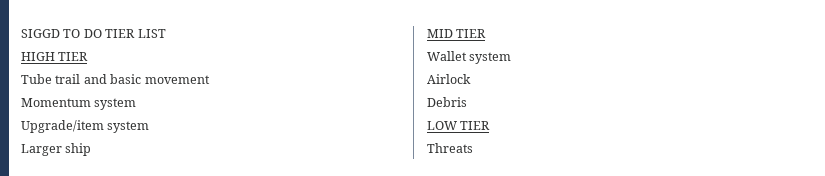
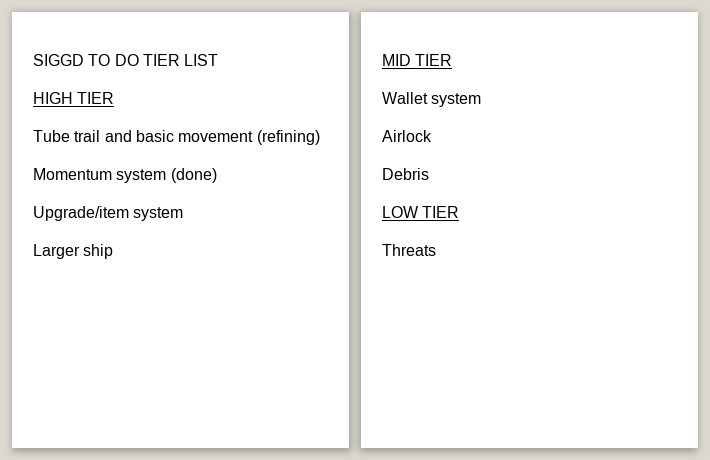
(210, 79) none -> [256,130,320,145] (refining)
(137, 104) none -> [170,168,217,183] (done)

